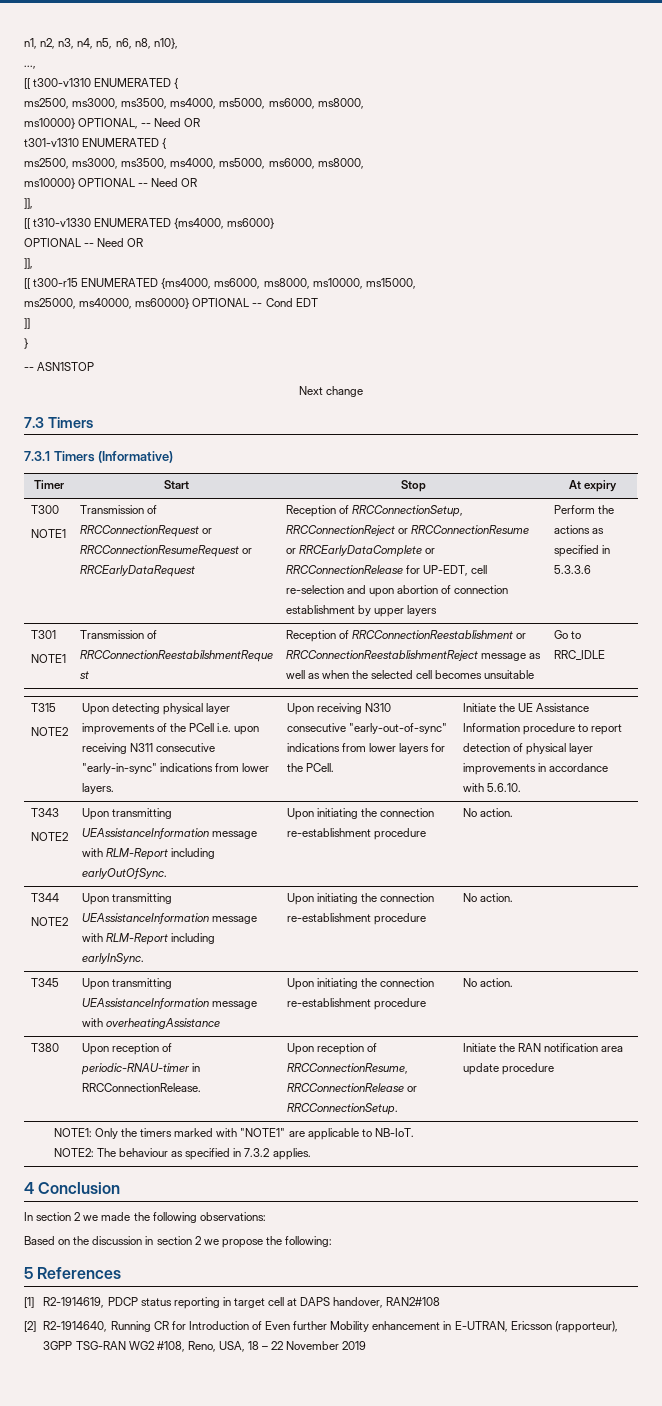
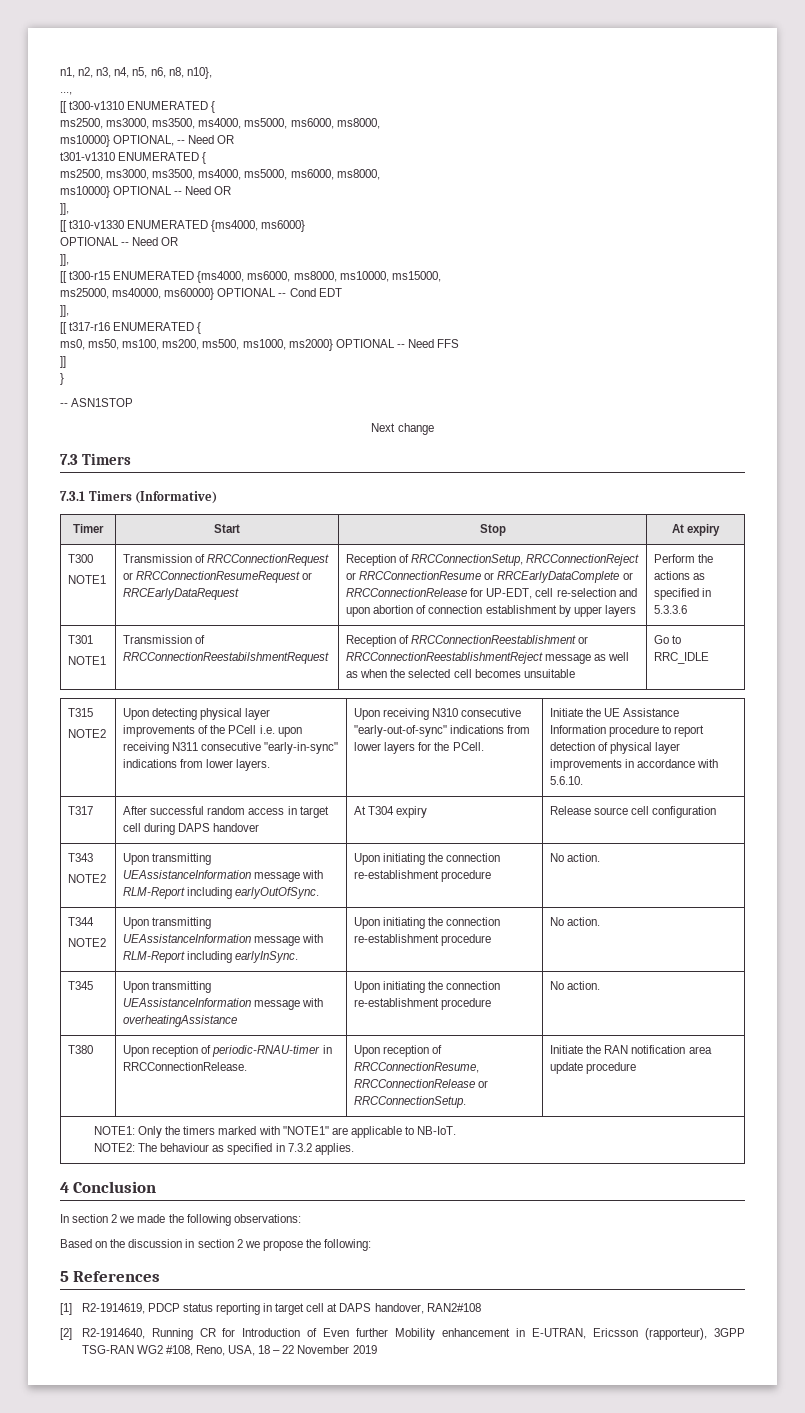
(318, 302) none -> [60,305,69,317] [60,322,202,334] [60,339,460,351] // ]], // [[ t317-r16 ENUMERATED { // ms0, ms50, ms100, ms200, ms500, ms1000, ms2000} OPTIONAL -- Need FFS
(521, 787) none -> [68,806,94,815] [123,806,329,818] [123,823,260,835] [354,806,428,818] [550,806,717,818] // T317 | After successful random access in target cell during DAPS handover | At T304 expiry | Release source cell configuration

